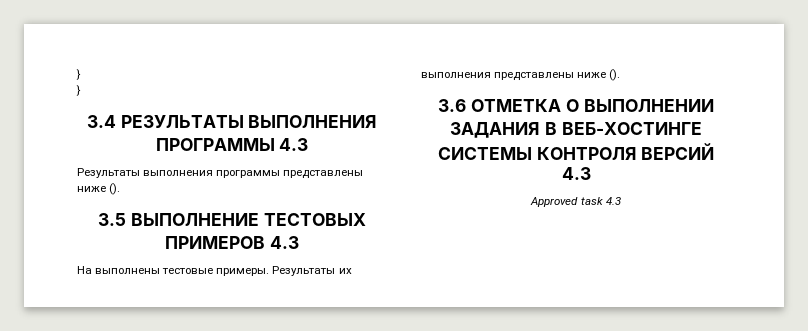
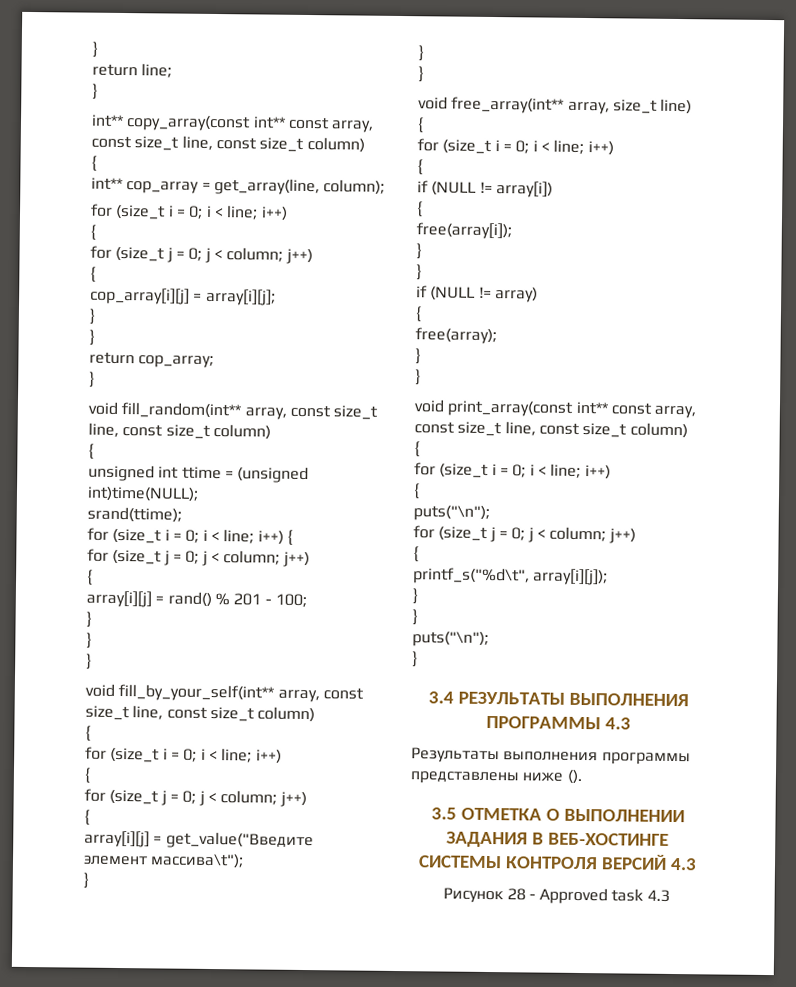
[76,69,81,80] } -> [92,41,98,58] [92,63,173,78] [92,83,98,100] [91,114,375,133] [91,135,365,153] [91,155,97,172] [91,177,386,196] [90,203,288,221] [90,224,96,241] [90,245,313,265] [90,266,96,283] [90,287,276,306] [89,308,95,325] [89,329,95,346] [89,351,215,369] [89,371,95,388] [88,401,379,420] [88,422,271,440] [88,443,94,460] [88,464,310,484] [87,486,199,502] [87,506,182,523] [87,527,293,546] [87,548,310,568] [86,569,93,586] [86,590,307,608] [86,611,92,628] [86,632,92,649] [86,653,92,670] [85,683,364,703] [85,705,316,723] [85,725,91,742] [85,746,282,764] [84,767,91,784] [84,788,307,808] [84,809,90,826] [84,830,314,850] [83,853,245,869] [83,872,89,889] [418,45,424,62] [418,66,424,83] [418,96,693,115] [417,117,424,134] [417,138,614,156] [417,159,423,176] [417,180,553,198] [416,201,423,218] [416,222,512,240] [416,243,422,260] [416,264,422,281] [416,285,538,303] [415,306,422,323] [415,327,497,345] [415,348,421,365] [415,369,421,386] [414,399,697,419] [414,421,688,439] [414,441,420,458] [414,462,611,480] [413,483,420,500] [413,505,490,521] [413,525,636,544] [413,546,419,563] [413,567,609,586] [412,588,418,605] [412,609,418,626] [412,631,489,647] } // return line; // } // int** copy_array(const int** const array, const size_t line, const size_t column) // { // int** cop_array = get_array(line, column); // for (size_t i = 0; i < line; i++) // { // for (size_t j = 0; j < column; j++) // { // cop_array[i][j] = array[i][j]; // } // } // return cop_array; // } // void fill_random(int** array, const size_t line, const size_t column) // { // unsigned int ttime = (unsigned int)time(NULL); // srand(ttime); // for (size_t i = 0; i < line; i++) { // for (size_t j = 0; j < column; j++) // { // array[i][j] = rand() % 201 - 100; // } // } // } // void fill_by_your_self(int** array, const size_t line, const size_t column) // { // for (size_t i = 0; i < line; i++) // { // for (size_t j = 0; j < column; j++) // { // array[i][j] = get_value("Введите элемент массива\t"); // } // } // } // void free_array(int** array, size_t line) // { // for (size_t i = 0; i < line; i++) // { // if (NULL != array[i]) // { // free(array[i]); // } // } // if (NULL != array) // { // free(array); // } // } // void print_array(const int** const array, const size_t line, const size_t column) // { // for (size_t i = 0; i < line; i++) // { // puts("\n"); // for (size_t j = 0; j < column; j++) // { // printf_s("%d\t", array[i][j]); // } // } // puts("\n");
[131,213,366,226] [165,236,299,249] [77,266,352,276] [421,69,621,81] [438,99,467,112] ВЫПОЛНЕНИЕ ТЕСТОВЫХ ПРИМЕРОВ 4.3 // На выполнены тестовые примеры. Результаты их выполнения представлены ниже (). // 3.6 -> (457, 813) none
(591, 173) none -> [443,887,536,904] Рисунок 28 -

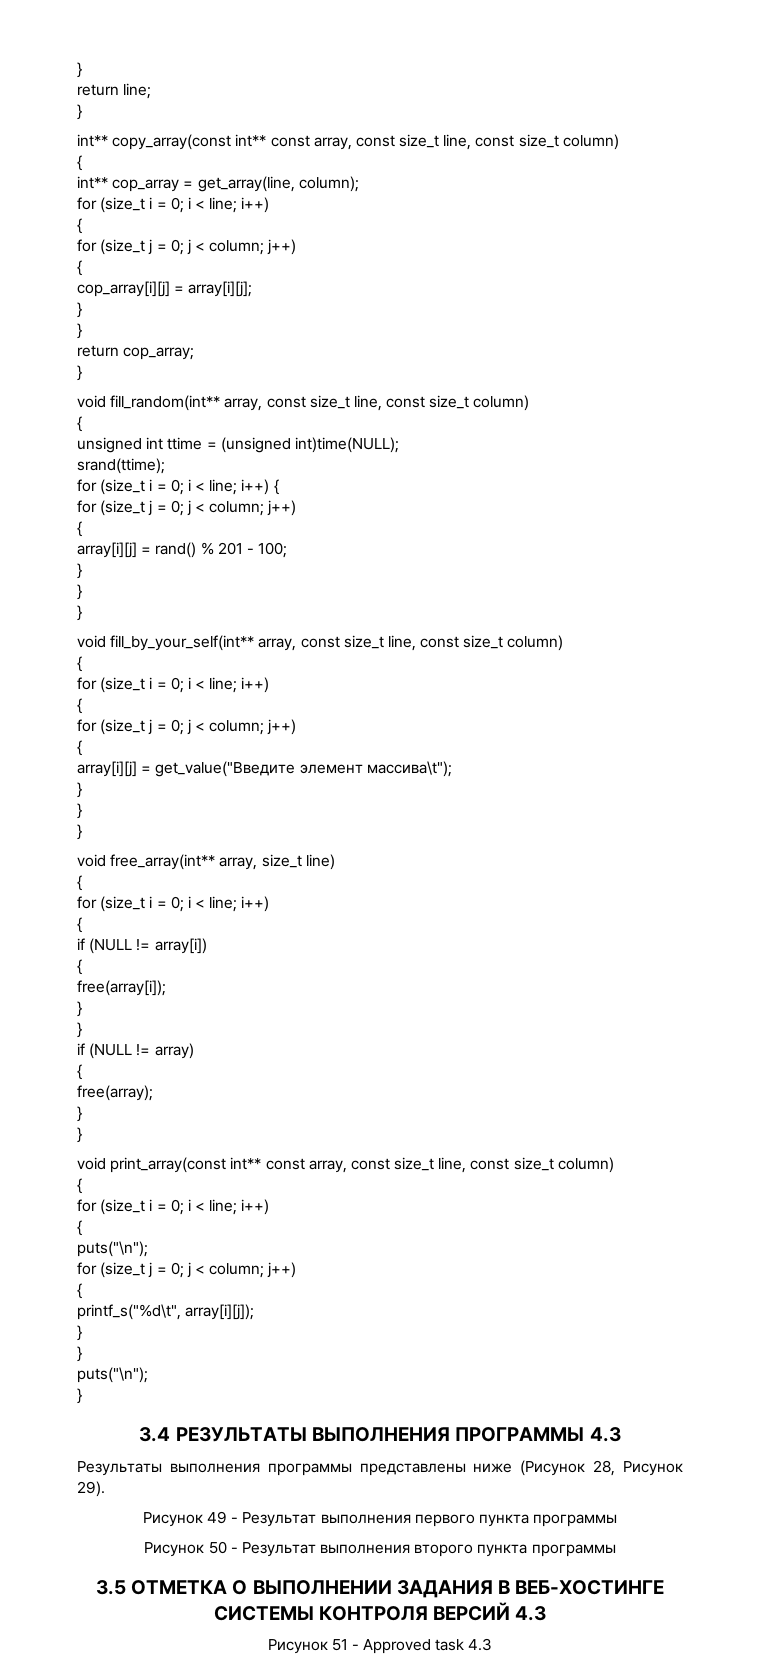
[566,769,583,785] (). -> [520,1460,683,1476] [77,1481,105,1497] [142,1511,618,1527] [144,1541,616,1557] (Рисунок 28, Рисунок 29). // Рисунок 49 - Результат выполнения первого пункта программы // Рисунок 50 - Результат выполнения второго пункта программы
[506,888,526,901] 28 -> [331,1639,348,1651] 51

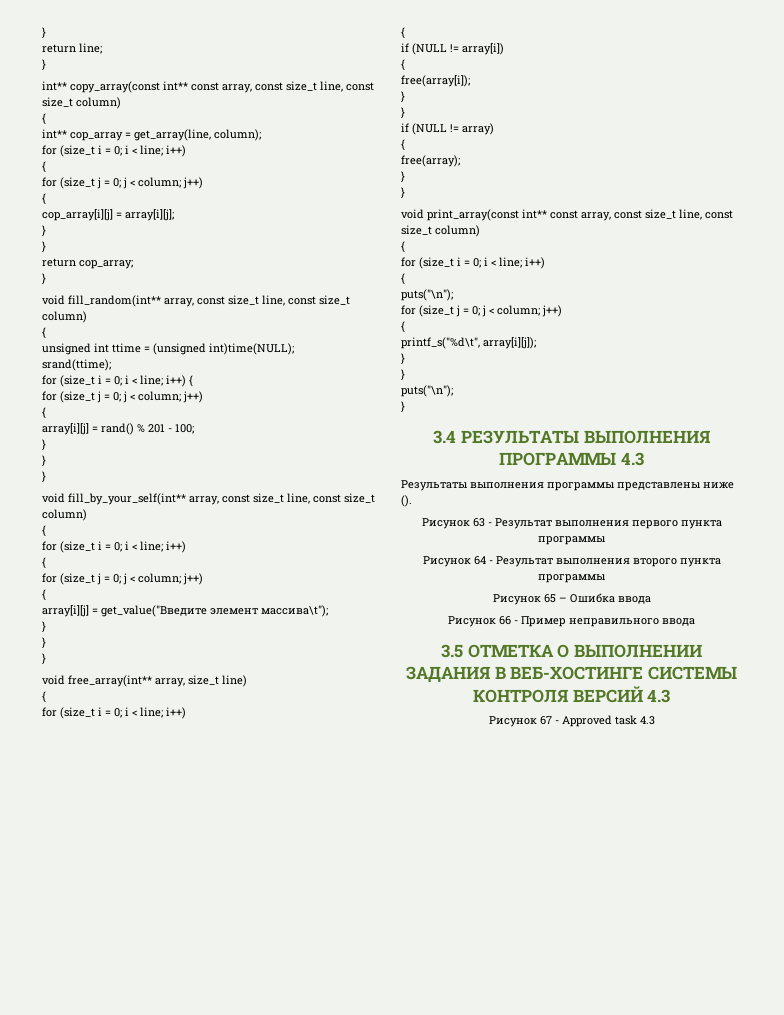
[520,1460,683,1476] [77,1481,105,1497] [142,1511,228,1527] (Рисунок 28, Рисунок 29). // Рисунок 49 -> [401,495,412,507] [421,518,485,529] (). // Рисунок 63
[208,1541,227,1554] 50 -> [473,556,486,565] 64
(616, 1550) none -> [492,593,651,605] [448,616,695,627] // Рисунок 65 – Ошибка ввода // Рисунок 66 - Пример неправильного ввода
[331,1639,348,1651] 51 -> [539,716,552,725] 67

